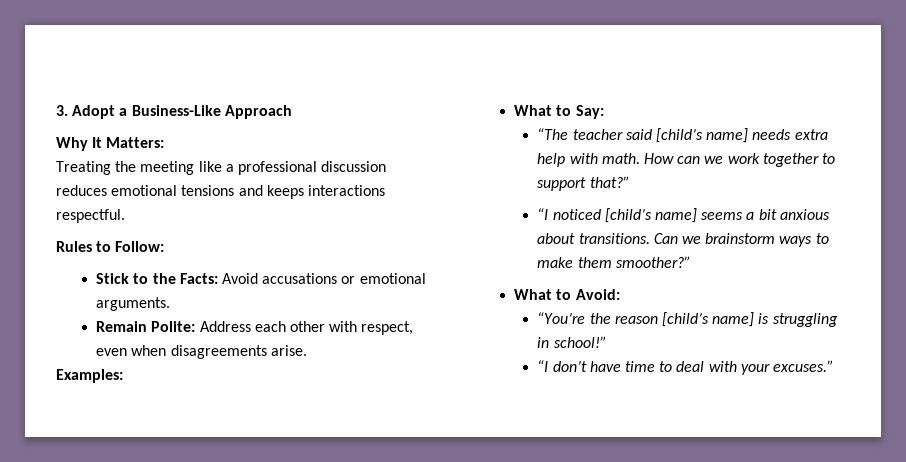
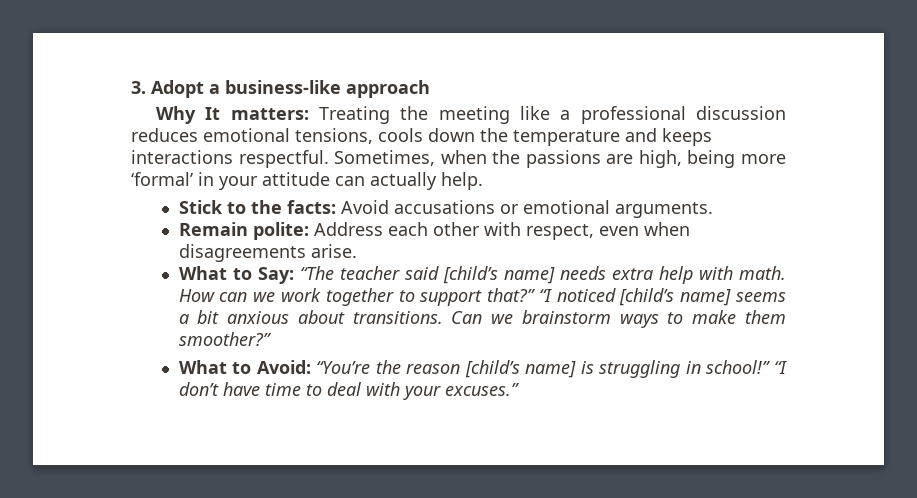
[131,105,292,119] Business-Like Approach -> [225,80,430,98] business-like approach
[106,137,165,148] Matters: // -> [230,108,309,120] matters:
[181,185,235,196] tensions -> [295,128,620,146] tensions, cools down the temperature
[56,241,165,252] // Rules to Follow: -> [334,150,786,168] [131,172,483,190] Sometimes, when the passions are high, being more ‘formal’ in your attitude can actually help.
[179,273,218,284] Facts: -> [286,200,336,214] facts:
[151,321,196,332] Polite: -> [252,222,309,240] polite:
[56,369,123,383] // Examples: -> (357, 251) none
(604, 112) // -> (294, 275) none
(630, 182) // -> (536, 295) none
(620, 294) // -> (311, 367) none
(607, 342) // -> (771, 367) none

